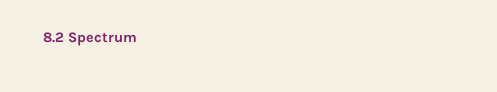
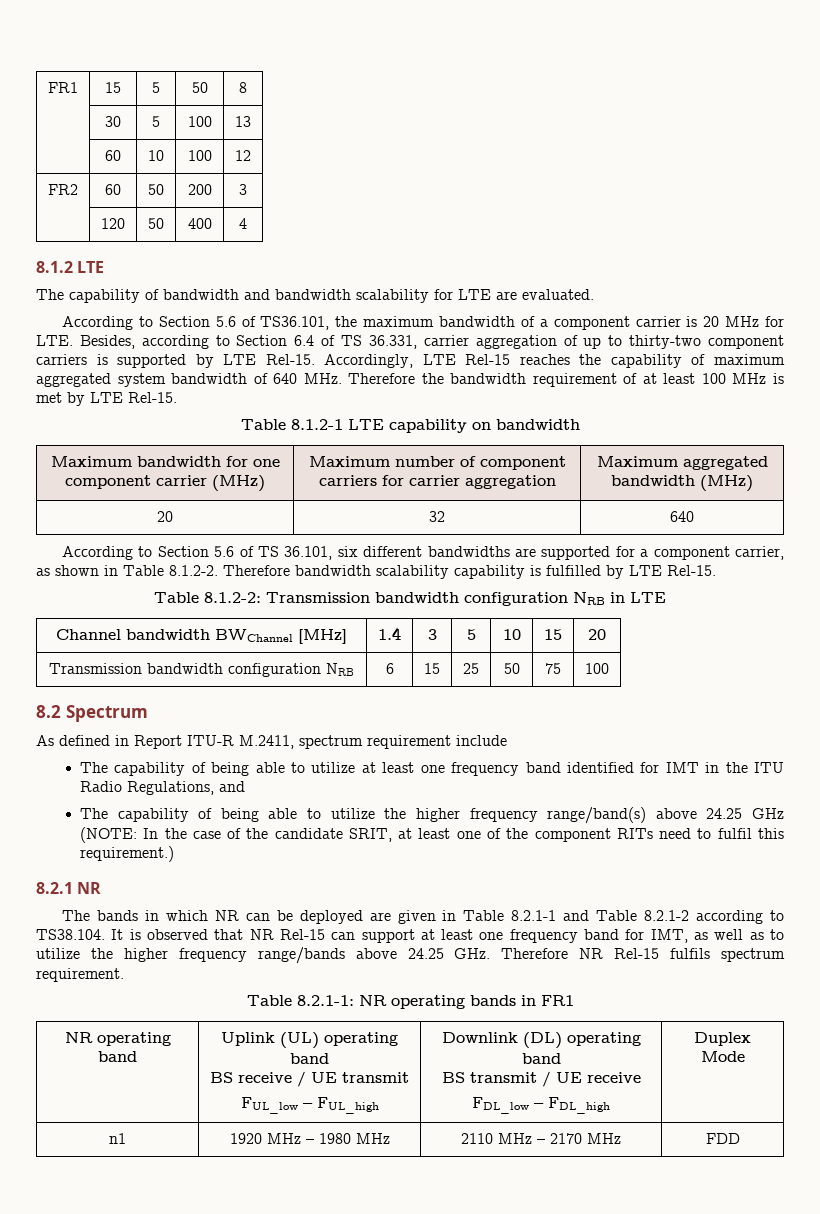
[43,32,137,46] 8.2 Spectrum -> [48,82,78,93] [105,82,121,93] [152,82,160,93] [191,82,208,93] [239,82,247,93] [105,116,121,127] [152,116,160,127] [187,116,212,127] [235,116,251,127] [105,150,121,161] [148,150,164,161] [187,150,212,161] [235,150,251,161] [48,184,78,195] [105,184,121,195] [148,184,164,195] [187,184,212,195] [239,184,247,195] [101,218,125,229] [148,218,164,229] [187,218,212,229] [239,218,247,229] [36,261,105,273] [36,289,594,303] [62,316,785,330] [36,335,785,349] [36,354,786,368] [36,373,784,387] [36,392,177,406] [240,419,580,433] [50,456,280,467] [65,475,265,492] [308,456,566,470] [318,475,556,489] [596,456,768,470] [611,475,753,492] [157,511,173,522] [429,511,445,522] [670,511,694,522] [62,546,784,560] [36,565,716,579] [154,592,666,606] [55,629,347,644] [378,627,401,640] [427,629,437,640] [466,629,476,640] [502,629,521,640] [544,629,562,640] [588,629,606,640] [48,663,354,677] [385,663,394,674] [424,663,440,674] [463,663,479,674] [503,663,520,674] [545,663,561,674] [585,663,609,674] [36,705,148,722] [36,735,507,749] [79,762,785,776] [79,781,245,795] [79,807,784,824] [79,827,784,843] [79,846,174,862] [36,882,102,894] [62,910,784,924] [36,929,784,943] [36,947,785,964] [36,968,124,982] [246,995,574,1009] [64,1032,171,1046] [98,1051,137,1062] [221,1032,398,1049] [290,1053,329,1064] [210,1071,409,1087] [240,1097,379,1114] [441,1032,641,1049] [521,1053,561,1064] [441,1071,641,1087] [472,1097,610,1114] [694,1032,751,1046] [700,1051,745,1062] [109,1133,126,1144] [229,1133,390,1144] [461,1133,621,1144] [705,1133,740,1144] FR1 | 15 | 5 | 50 | 8 // | 30 | 5 | 100 | 13 // | 60 | 10 | 100 | 12 // FR2 | 60 | 50 | 200 | 3 // | 120 | 50 | 400 | 4 // 8.1.2 LTE // The capability of bandwidth and bandwidth scalability for LTE are evaluated. // According to Section 5.6 of TS36.101, the maximum bandwidth of a component carrier is 20 MHz for LTE. Besides, according to Section 6.4 of TS 36.331, carrier aggregation of up to thirty-two component carriers is supported by LTE Rel-15. Accordingly, LTE Rel-15 reaches the capability of maximum aggregated system bandwidth of 640 MHz. Therefore the bandwidth requirement of at least 100 MHz is met by LTE Rel-15. // Table 8.1.2-1 LTE capability on bandwidth // Maximum bandwidth for one component carrier (MHz) | Maximum number of component carriers for carrier aggregation | Maximum aggregated bandwidth (MHz) // 20 | 32 | 640 // According to Section 5.6 of TS 36.101, six different bandwidths are supported for a component carrier, as shown in Table 8.1.2-2. Therefore bandwidth scalability capability is fulfilled by LTE Rel-15. // Table 8.1.2-2: Transmission bandwidth configuration NRB in LTE // Channel bandwidth BWChannel [MHz] | 1.4 | 3 | 5 | 10 | 15 | 20 // Transmission bandwidth configuration NRB | 6 | 15 | 25 | 50 | 75 | 100 // 8.2 Spectrum // As defined in Report ITU-R M.2411, spectrum requirement include // The capability of being able to utilize at least one frequency band identified for IMT in the ITU Radio Regulations, and // The capability of being able to utilize the higher frequency range/band(s) above 24.25 GHz (NOTE: In the case of the candidate SRIT, at least one of the component RITs need to fulfil this requirement.) // 8.2.1 NR // The bands in which NR can be deployed are given in Table 8.2.1-1 and Table 8.2.1-2 according to TS38.104. It is observed that NR Rel-15 can support at least one frequency band for IMT, as well as to utilize the higher frequency range/bands above 24.25 GHz. Therefore NR Rel-15 fulfils spectrum requirement. // Table 8.2.1-1: NR operating bands in FR1 // NR operating band | Uplink (UL) operating band // BS receive / UE transmit // FUL_low – FUL_high | Downlink (DL) operating band // BS transmit / UE receive // FDL_low – FDL_high | Duplex Mode // n1 | 1920 MHz – 1980 MHz | 2110 MHz – 2170 MHz | FDD

